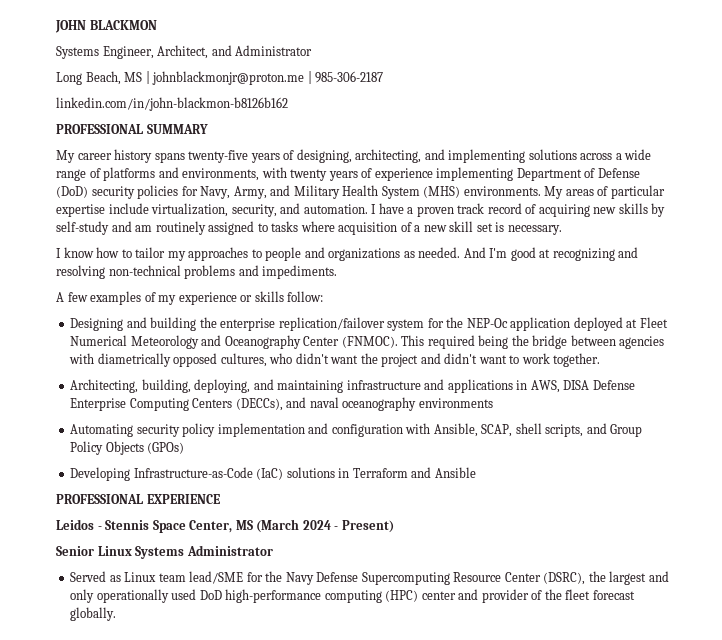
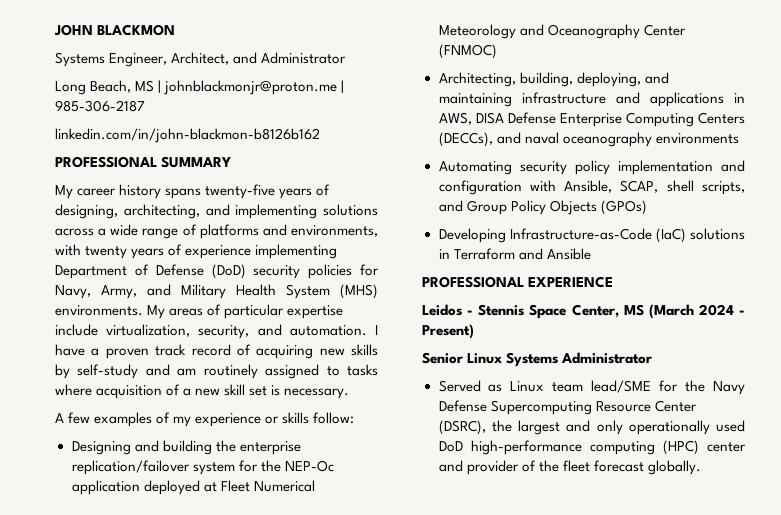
[56,247,639,261] [56,265,338,279] // I know how to tailor my approaches to people and organizations as needed. And I'm good at recognizing and resolving non-technical problems and impediments. -> (350, 393) none
[341,335,665,349] [69,353,601,367] (FNMOC). This required being the bridge between agencies with diametrically opposed cultures, who didn't want the project and didn't want to work together. -> [438,44,497,59] (FNMOC)

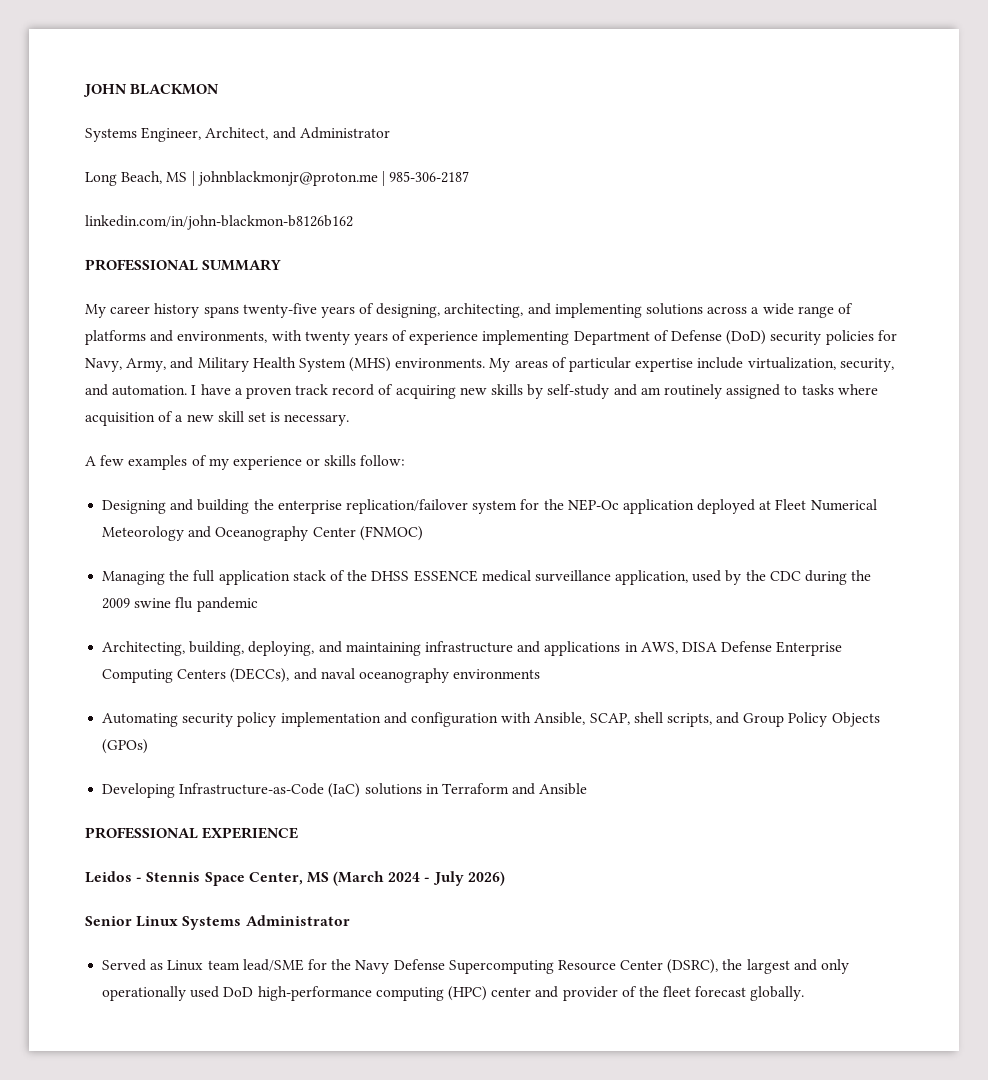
(497, 51) none -> [102,570,872,585] [102,597,258,612] // Managing the full application stack of the DHSS ESSENCE medical surveillance application, used by the CDC during the 2009 swine flu pandemic
[422,324,474,339] Present) -> [432,871,505,886] July 2026)

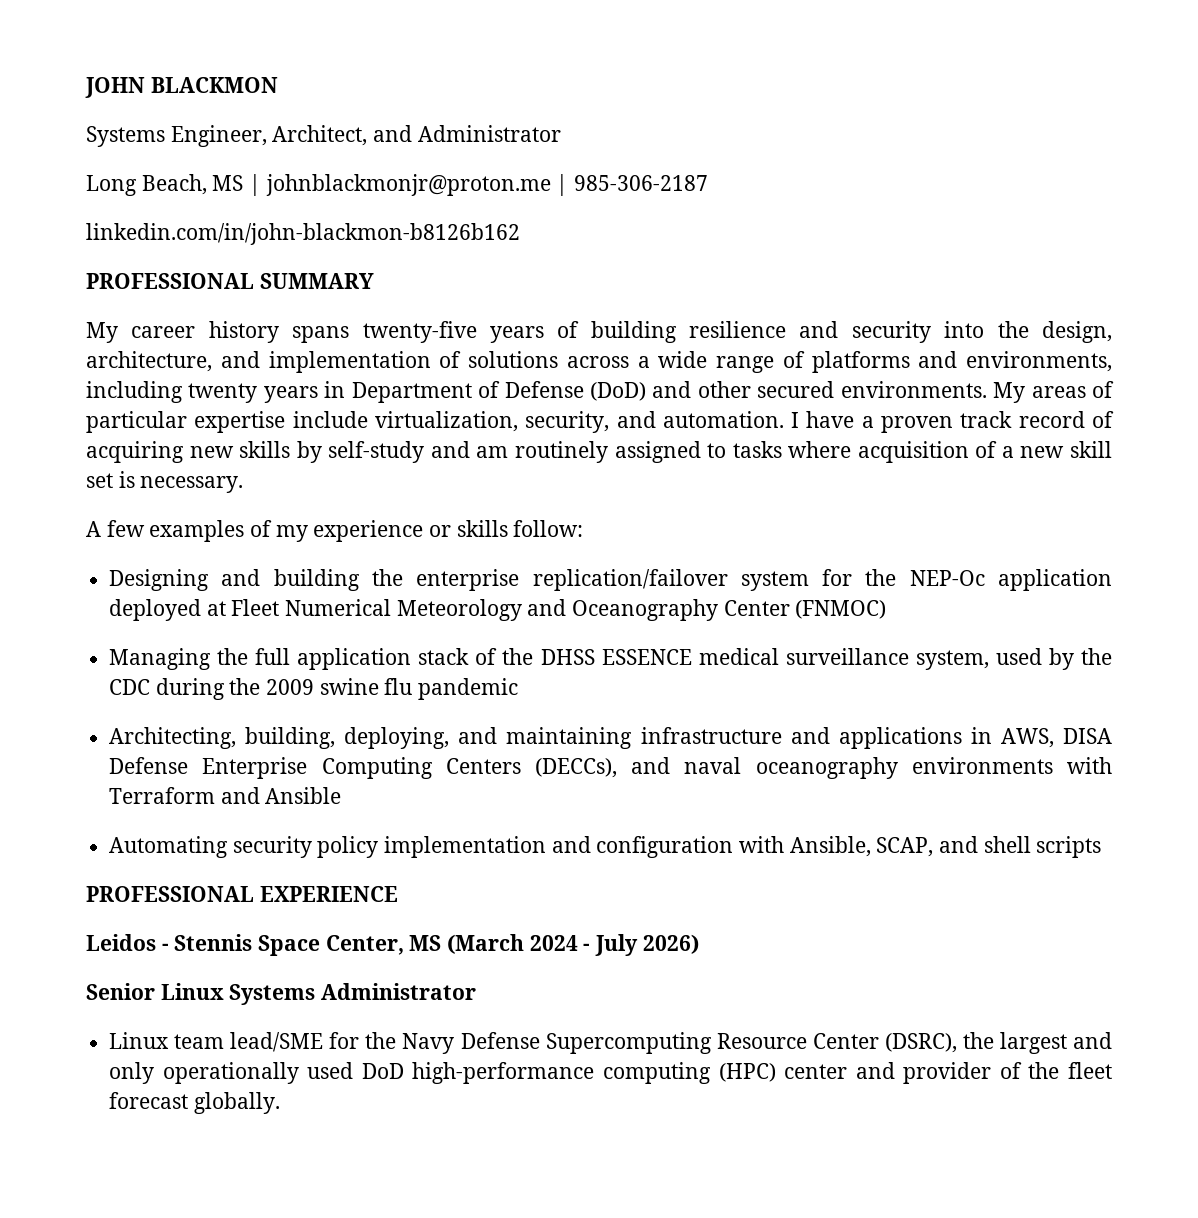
[376,303,642,318] designing, architecting, and implementing -> [590,321,1112,343] [86,351,462,373] building resilience and security into the design, architecture, and implementation of
[271,330,302,341] with -> [86,381,183,403] including
[392,330,570,345] of experience implementing -> [324,381,346,398] in
[770,330,897,345] [85,357,392,372] security policies for Navy, Army, and Military Health System (MHS) -> [652,381,835,398] and other secured
[615,570,689,585] application, -> [915,650,989,670] system,
(541, 674) none -> [1067,757,1112,774] [109,787,342,804] with Terraform and Ansible
[633,712,880,727] [102,739,149,754] [102,783,588,798] shell scripts, and Group Policy Objects (GPOs) // Developing Infrastructure-as-Code (IaC) solutions in Terraform and Ansible -> [939,836,1102,858] and shell scripts
[102,959,164,971] Served as -> (477, 991) none

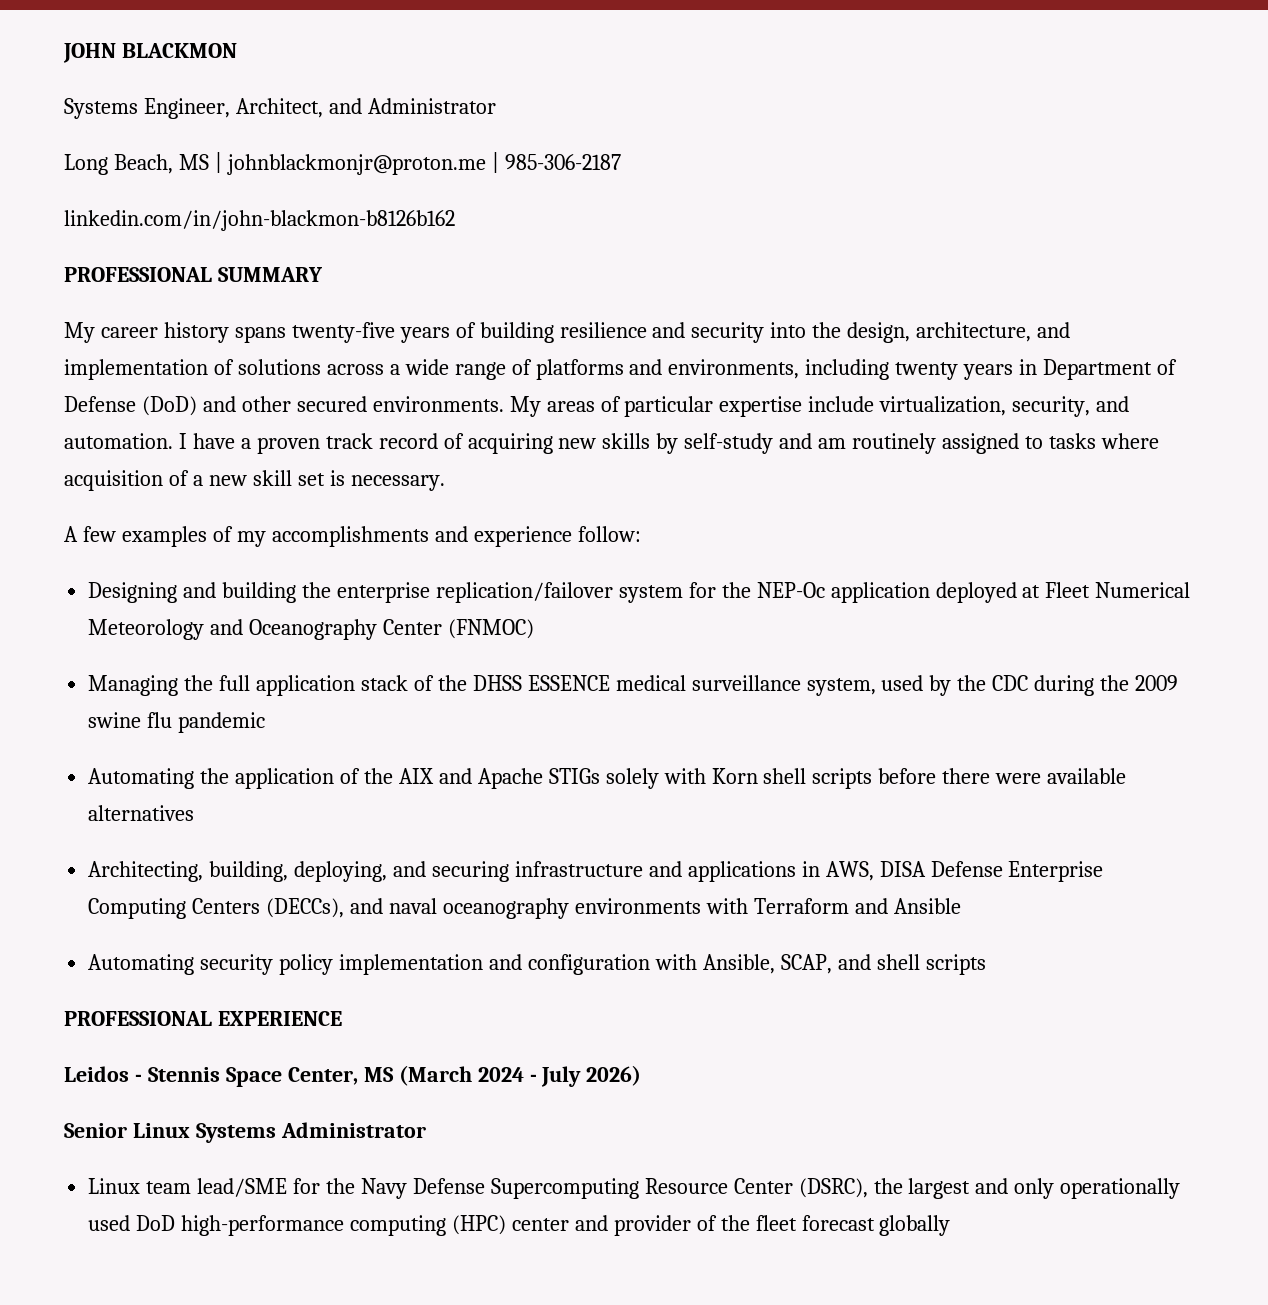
[313,520,508,542] experience or skills -> [271,526,572,547] accomplishments and experience
(519, 689) none -> [88,768,1127,789] [88,805,195,821] // Automating the application of the AIX and Apache STIGs solely with Korn shell scripts before there were available alternatives
[506,727,633,749] maintaining -> [431,861,509,882] securing
[193,1092,280,1114] globally. -> [879,1215,951,1236] globally

